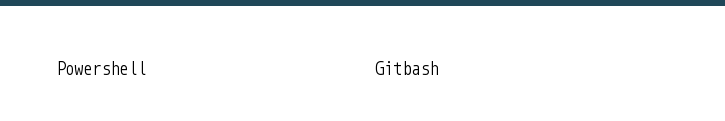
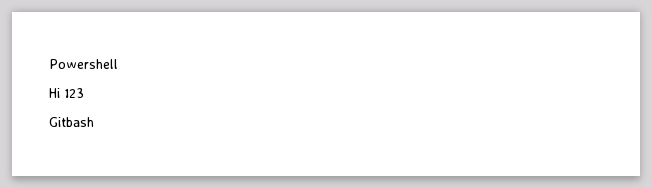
(146, 68) none -> [49,88,84,98] // Hi 123

